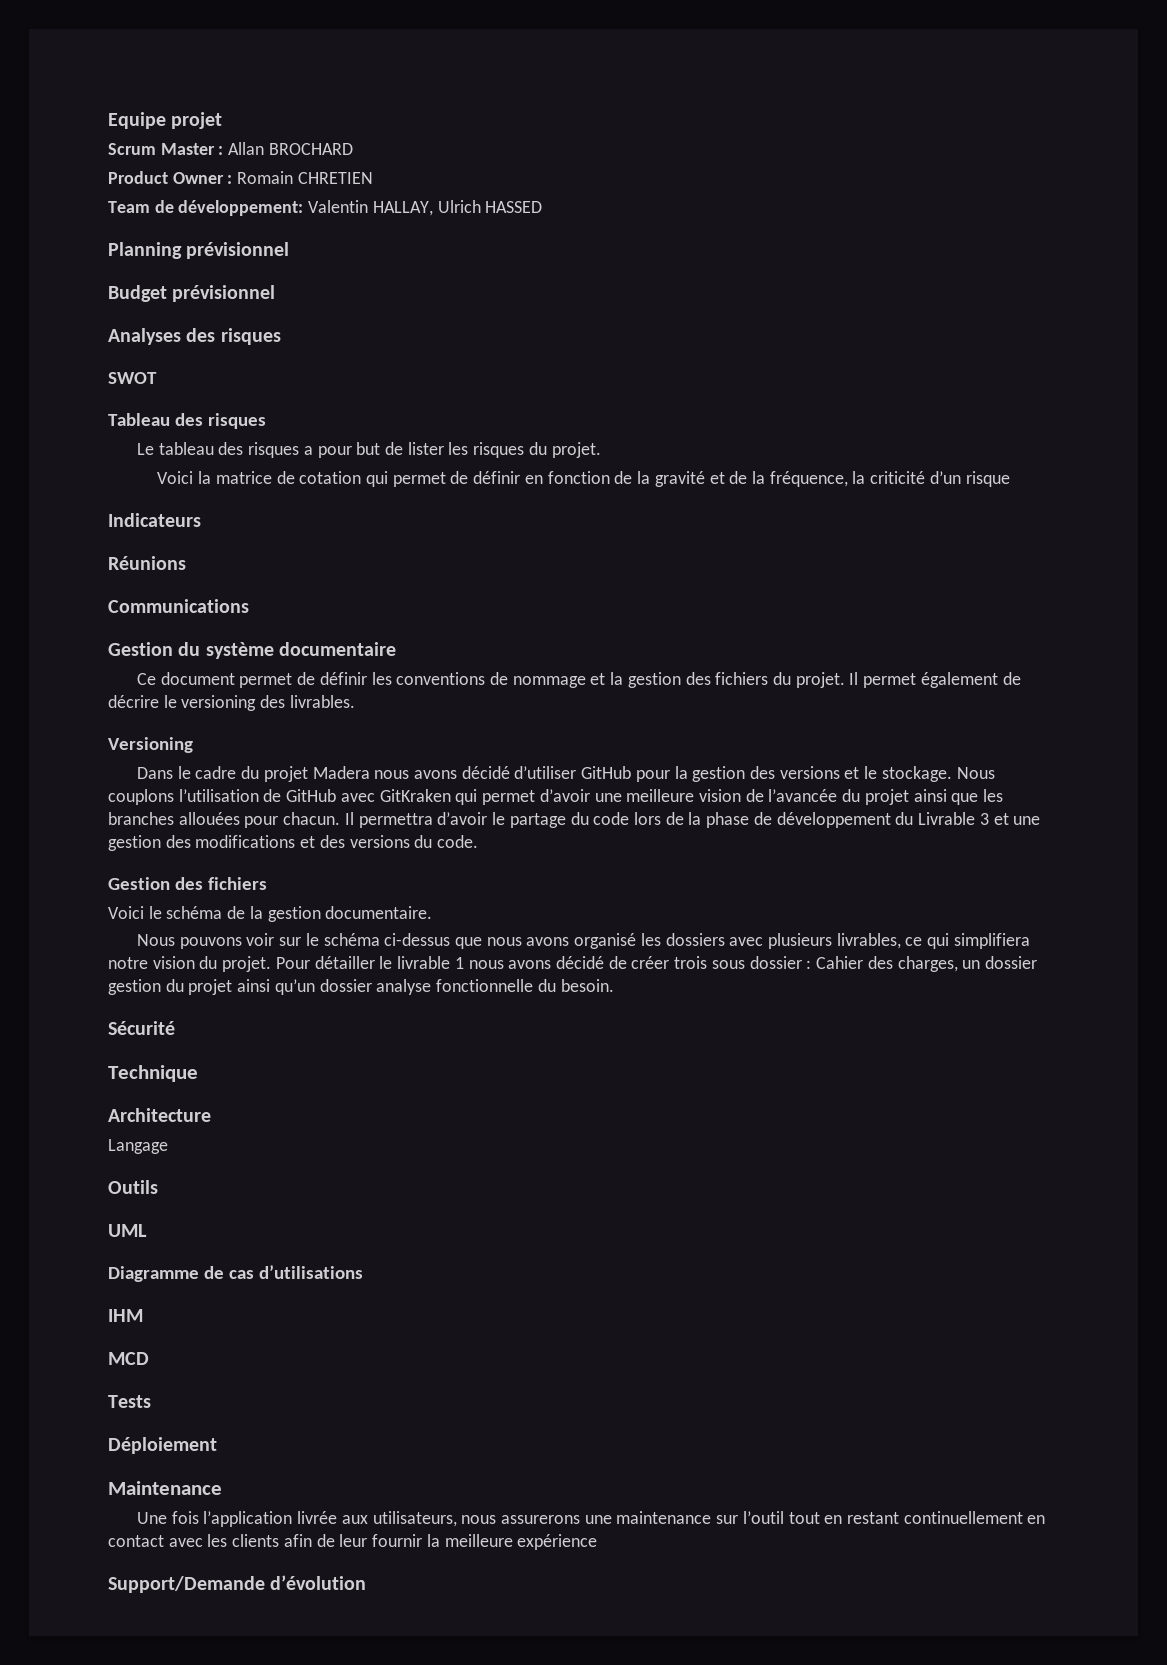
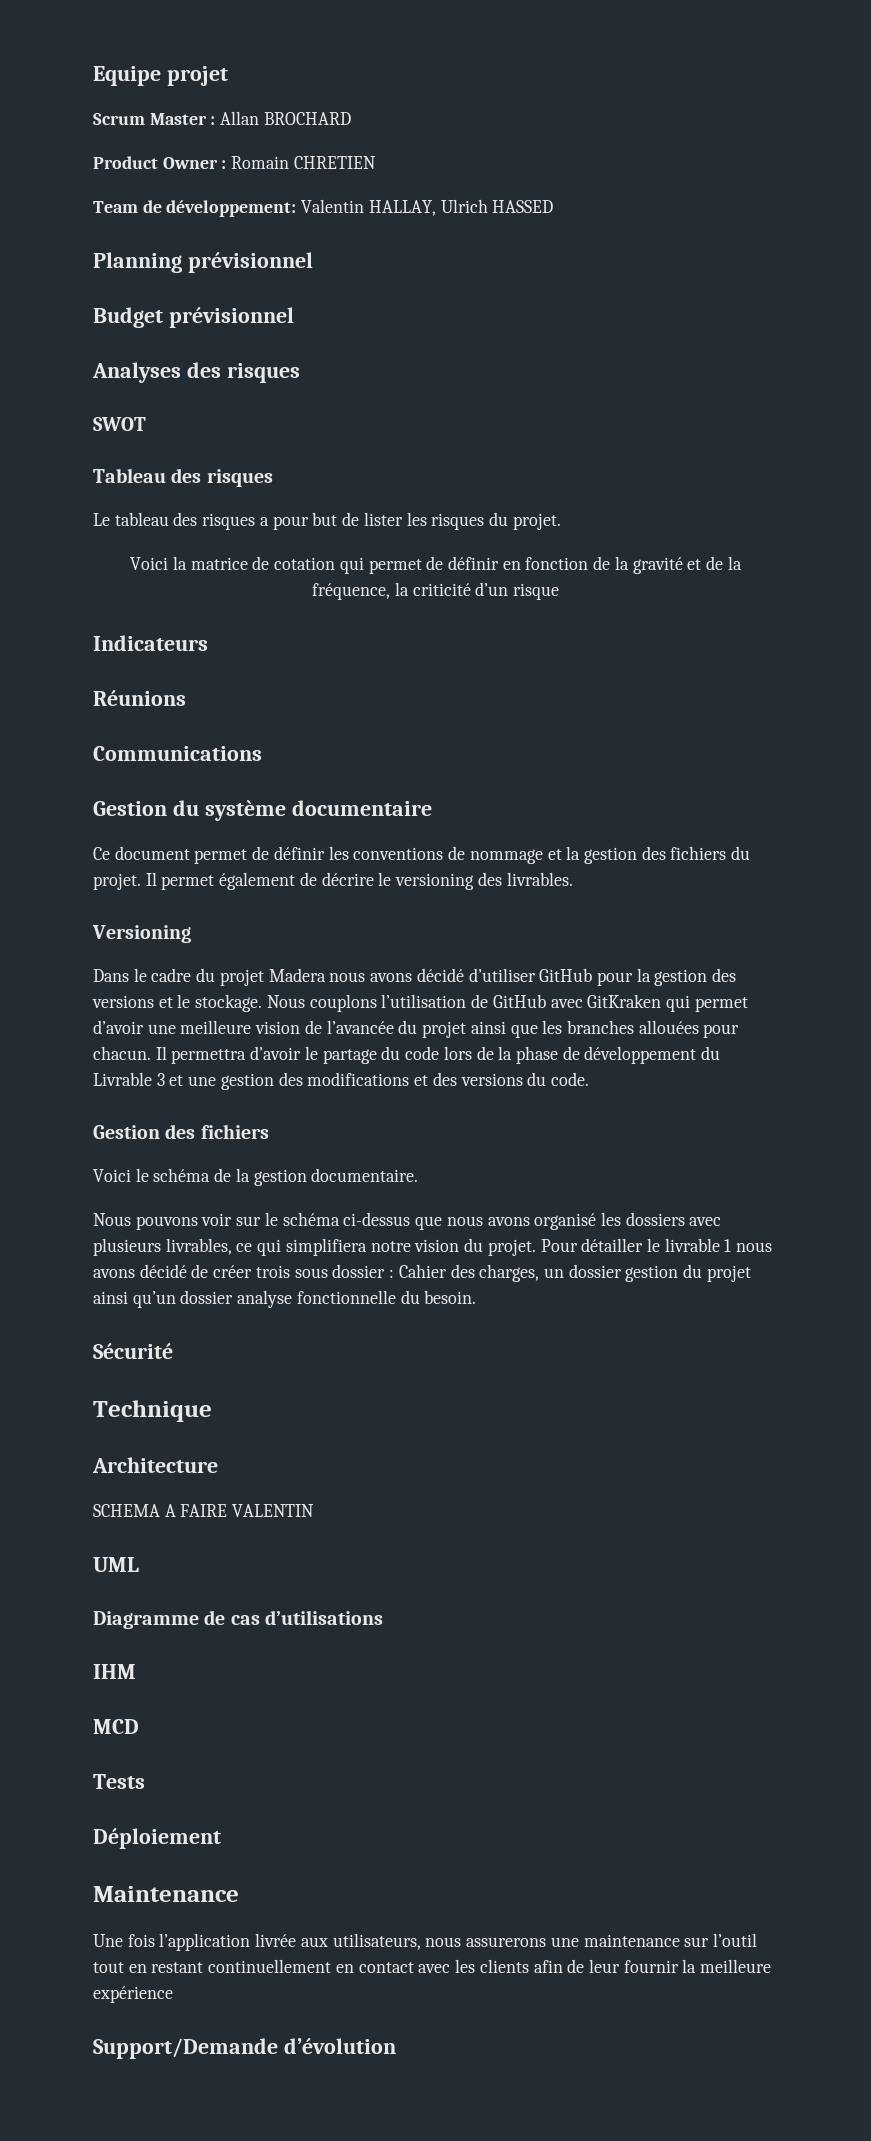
[108,1139,168,1154] [108,1180,158,1194] Langage // Outils -> [93,1504,315,1517] SCHEMA A FAIRE VALENTIN

